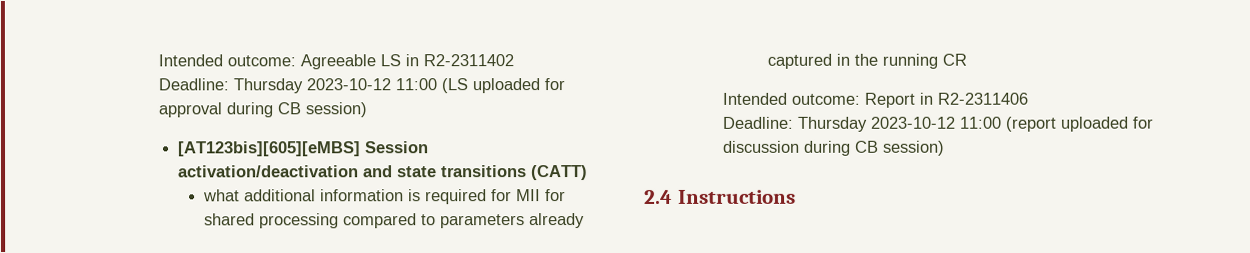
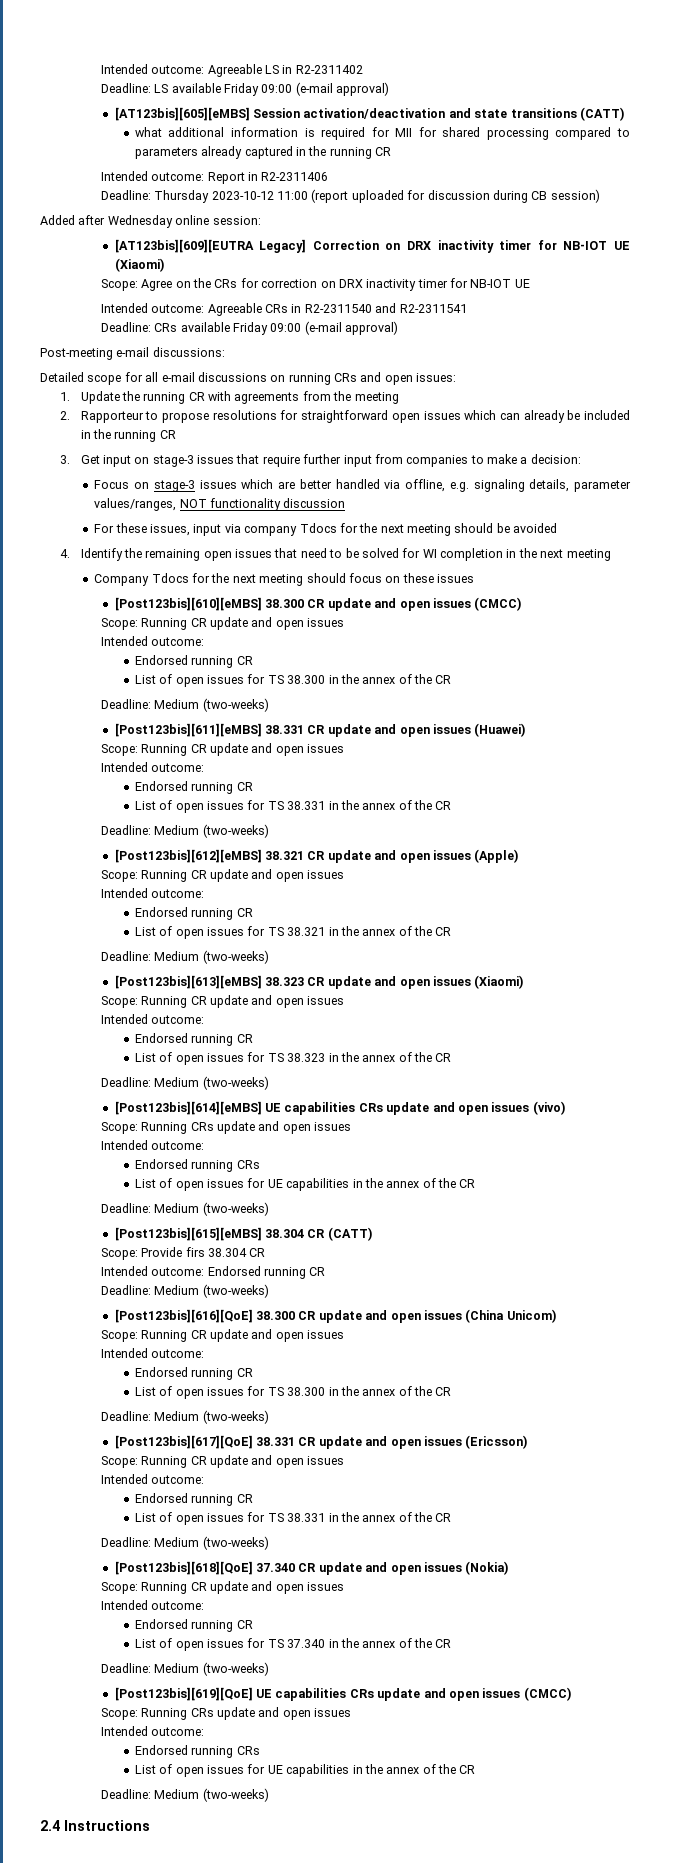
[233,78,566,94] [158,102,368,118] Thursday 2023-10-12 11:00 (LS uploaded for approval during CB session) -> [154,82,390,96] LS available Friday 09:00 (e-mail approval)
(946, 148) none -> [40,215,261,228] [114,239,631,253] [114,258,164,272] [100,278,530,291] [100,303,467,316] [100,321,399,335] [40,347,225,360] [40,372,457,385] [60,391,399,404] [60,410,630,423] [80,429,176,442] [60,454,581,467] [94,479,631,492] [94,498,346,511] [94,523,558,536] [60,548,611,561] [94,573,475,586] [114,597,522,611] [100,617,345,630] [100,636,205,646] [134,655,253,668] [134,674,452,687] [100,698,269,712] [114,723,526,737] [100,743,345,756] [100,762,205,772] [134,781,253,794] [134,800,452,813] [100,824,269,838] [114,849,519,863] [100,869,345,882] [100,888,205,898] [134,907,253,920] [134,926,452,939] [100,950,269,964] [114,975,524,989] [100,995,345,1008] [100,1014,205,1024] [134,1033,253,1046] [134,1052,452,1065] [100,1076,269,1090] [114,1101,565,1115] [100,1121,352,1134] [100,1140,205,1150] [134,1159,260,1172] [134,1178,476,1191] [100,1202,269,1216] [114,1227,372,1241] [100,1247,266,1260] [100,1266,326,1279] [100,1284,269,1298] [114,1309,556,1323] [100,1329,345,1342] [100,1348,205,1358] [134,1367,253,1380] [134,1386,452,1399] [100,1410,269,1424] [114,1435,528,1449] [100,1455,345,1468] [100,1474,205,1484] [134,1493,253,1506] [134,1512,452,1525] [100,1536,269,1550] [114,1561,509,1575] [100,1581,345,1594] [100,1600,205,1610] [134,1619,253,1632] [134,1638,452,1651] [100,1662,269,1676] [114,1687,571,1701] [100,1707,352,1720] [100,1726,205,1736] [134,1745,260,1758] [134,1764,476,1777] [100,1788,269,1802] // Added after Wednesday online session: // [AT123bis][609][EUTRA Legacy] Correction on DRX inactivity timer for NB-IOT UE (Xiaomi) // Scope: Agree on the CRs for correction on DRX inactivity timer for NB-IOT UE // Intended outcome: Agreeable CRs in R2-2311540 and R2-2311541 // Deadline: CRs available Friday 09:00 (e-mail approval) // Post-meeting e-mail discussions: // Detailed scope for all e-mail discussions on running CRs and open issues: // 1. Update the running CR with agreements from the meeting // 2. Rapporteur to propose resolutions for straightforward open issues which can already be included in the running CR // 3. Get input on stage-3 issues that require further input from companies to make a decision: // Focus on stage-3 issues which are better handled via offline, e.g. signaling details, parameter values/ranges, NOT functionality discussion // For these issues, input via company Tdocs for the next meeting should be avoided // 4. Identify the remaining open issues that need to be solved for WI completion in the next meeting // Company Tdocs for the next meeting should focus on these issues // [Post123bis][610][eMBS] 38.300 CR update and open issues (CMCC) // Scope: Running CR update and open issues // Intended outcome: // Endorsed running CR // List of open issues for TS 38.300 in the annex of the CR // Deadline: Medium (two-weeks) // [Post123bis][611][eMBS] 38.331 CR update and open issues (Huawei) // Scope: Running CR update and open issues // Intended outcome: // Endorsed running CR // List of open issues for TS 38.331 in the annex of the CR // Deadline: Medium (two-weeks) // [Post123bis][612][eMBS] 38.321 CR update and open issues (Apple) // Scope: Running CR update and open issues // Intended outcome: // Endorsed running CR // List of open issues for TS 38.321 in the annex of the CR // Deadline: Medium (two-weeks) // [Post123bis][613][eMBS] 38.323 CR update and open issues (Xiaomi) // Scope: Running CR update and open issues // Intended outcome: // Endorsed running CR // List of open issues for TS 38.323 in the annex of the CR // Deadline: Medium (two-weeks) // [Post123bis][614][eMBS] UE capabilities CRs update and open issues (vivo) // Scope: Running CRs update and open issues // Intended outcome: // Endorsed running CRs // List of open issues for UE capabilities in the annex of the CR // Deadline: Medium (two-weeks) // [Post123bis][615][eMBS] 38.304 CR (CATT) // Scope: Provide firs 38.304 CR // Intended outcome: Endorsed running CR // Deadline: Medium (two-weeks) // [Post123bis][616][QoE] 38.300 CR update and open issues (China Unicom) // Scope: Running CR update and open issues // Intended outcome: // Endorsed running CR // List of open issues for TS 38.300 in the annex of the CR // Deadline: Medium (two-weeks) // [Post123bis][617][QoE] 38.331 CR update and open issues (Ericsson) // Scope: Running CR update and open issues // Intended outcome: // Endorsed running CR // List of open issues for TS 38.331 in the annex of the CR // Deadline: Medium (two-weeks) // [Post123bis][618][QoE] 37.340 CR update and open issues (Nokia) // Scope: Running CR update and open issues // Intended outcome: // Endorsed running CR // List of open issues for TS 37.340 in the annex of the CR // Deadline: Medium (two-weeks) // [Post123bis][619][QoE] UE capabilities CRs update and open issues (CMCC) // Scope: Running CRs update and open issues // Intended outcome: // Endorsed running CRs // List of open issues for UE capabilities in the annex of the CR // Deadline: Medium (two-weeks)

